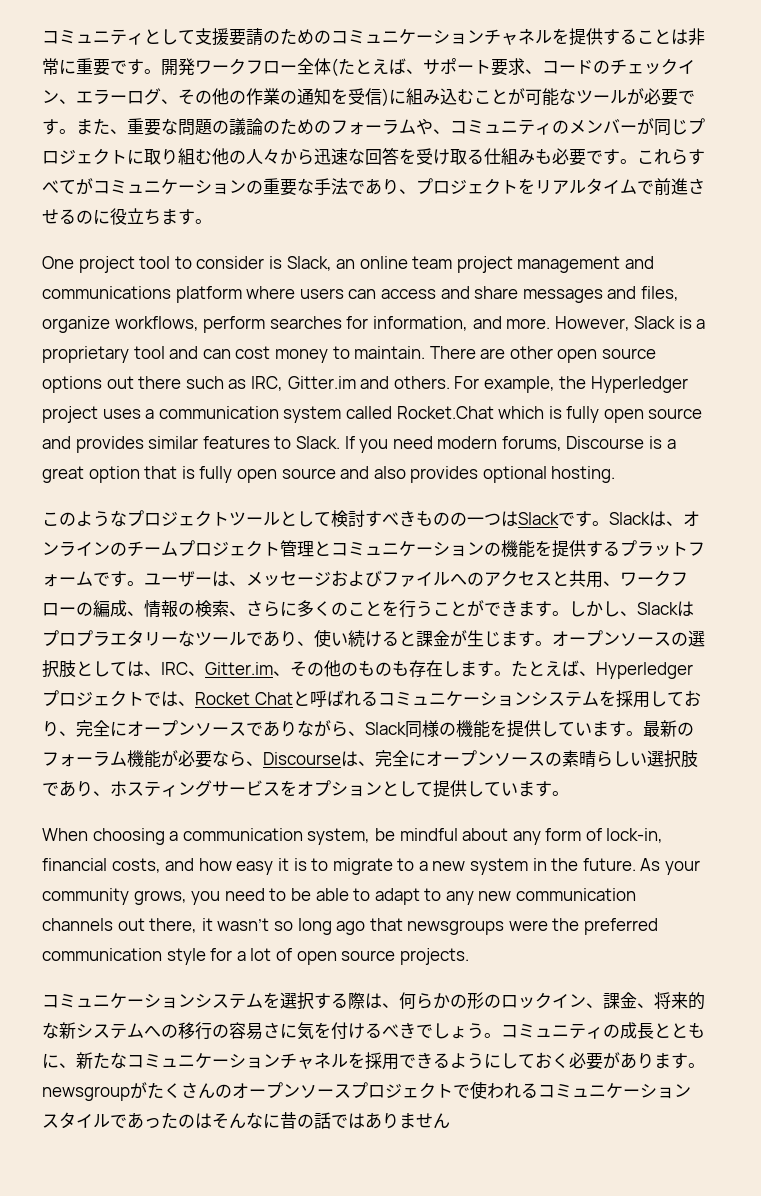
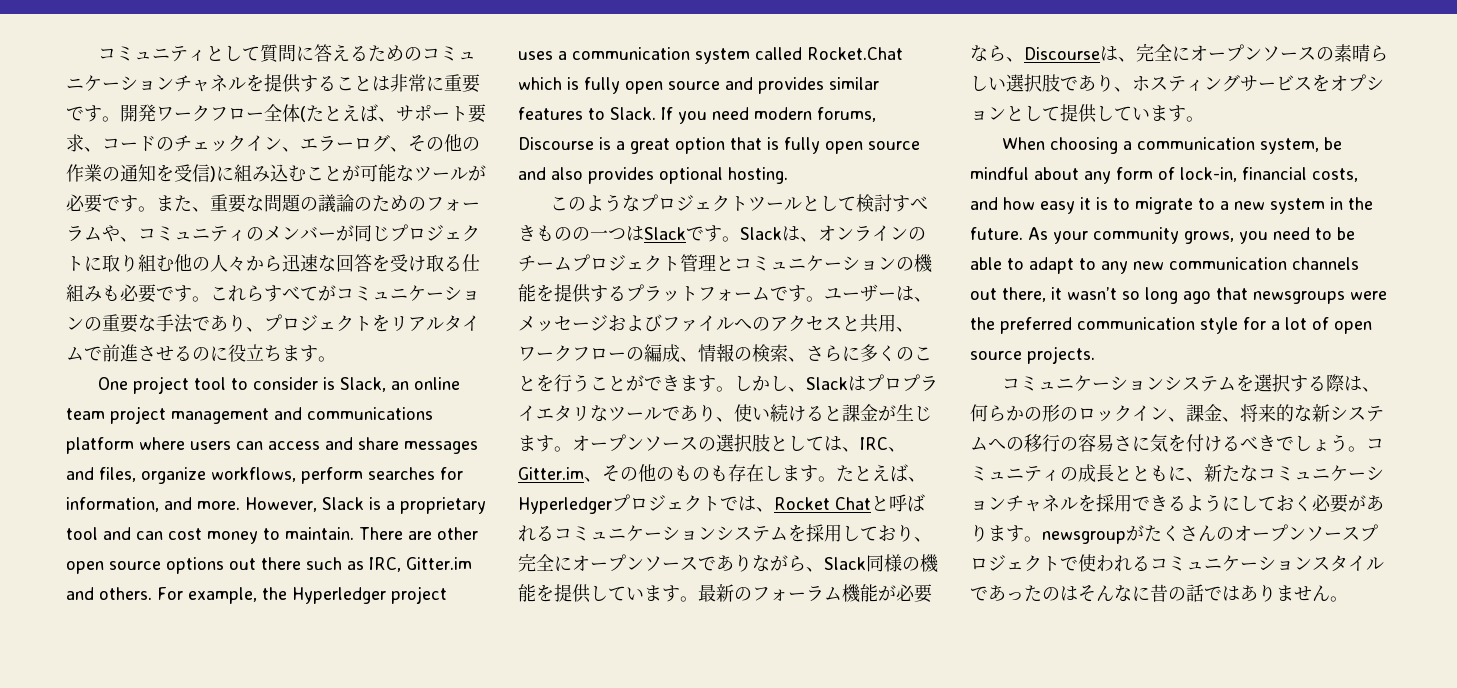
[195,28,280,46] 支援要請の -> [259,44,368,63] 質問に答える
[110,630,178,647] エタリー -> [518,405,590,422] イエタリ
(450, 1121) none -> [1330,596,1348,602] 。

